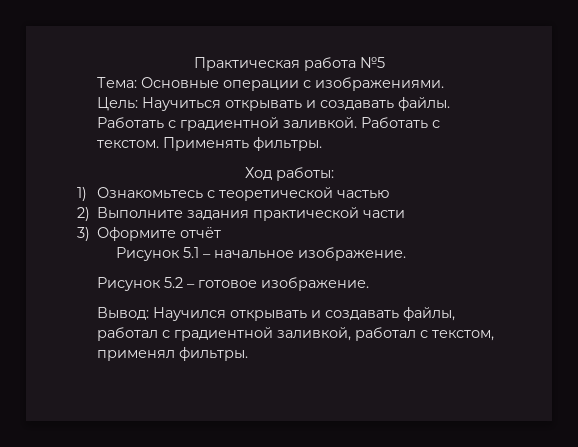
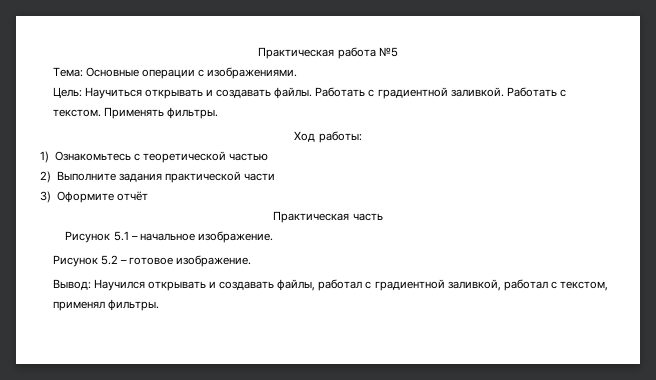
(222, 232) none -> [273,211,383,223] // Практическая часть

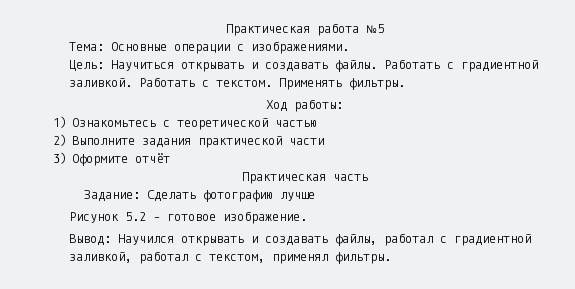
[65,231,273,243] Рисунок 5.1 – начальное изображение. -> [84,190,316,202] Задание: Сделать фотографию лучше

